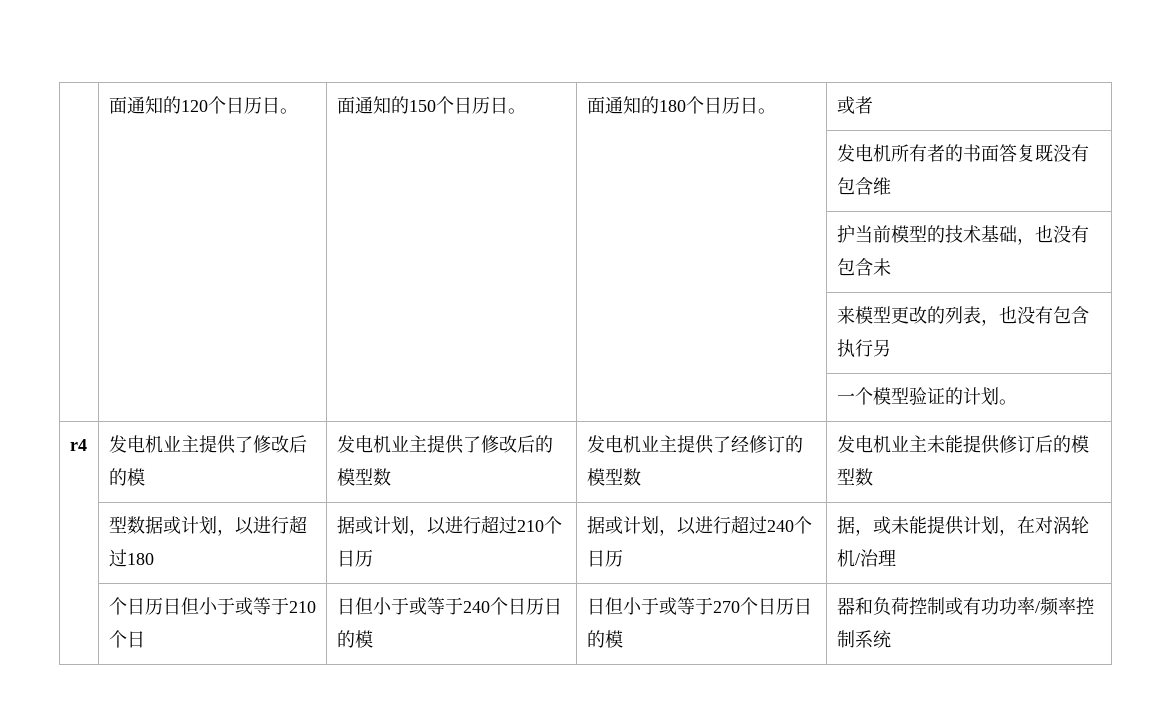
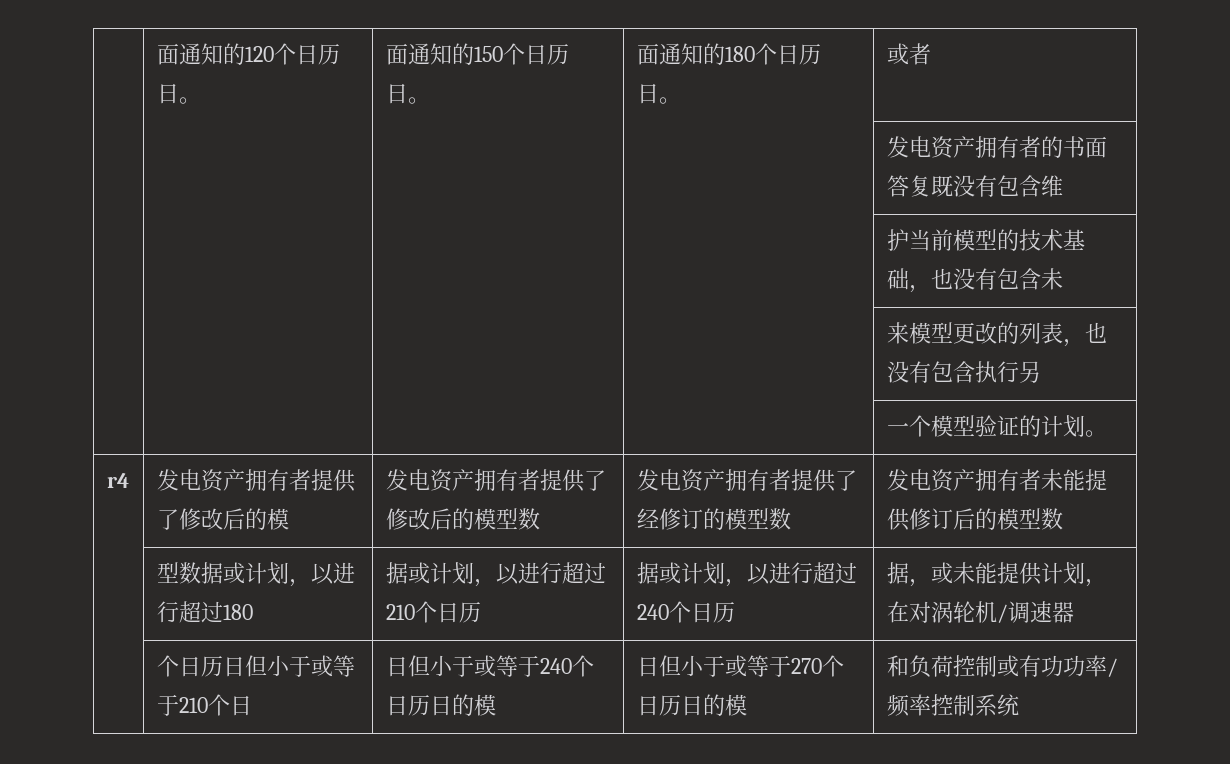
[872,144,909,162] 机所 -> [930,136,997,159] 资产拥
[144,435,199,453] 机业主 -> [200,469,311,492] 资产拥有者
[372,435,427,453] 机业主 -> [429,469,540,492] 资产拥有者
[622,435,677,453] 机业主 -> [680,469,791,492] 资产拥有者
[872,435,927,453] 机业主 -> [930,469,1041,492] 资产拥有者
[859,549,896,567] 治理 -> [1007,601,1074,623] 调速器
[836,597,855,615] 器 -> (747, 705) none

